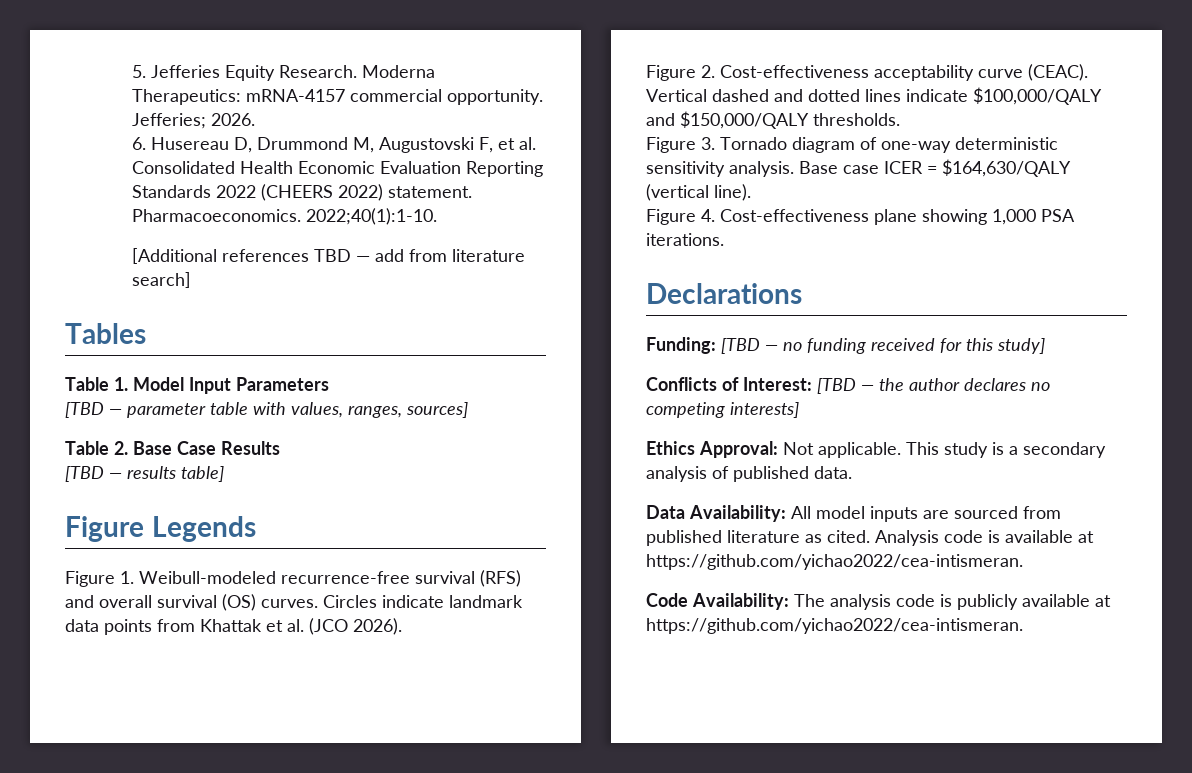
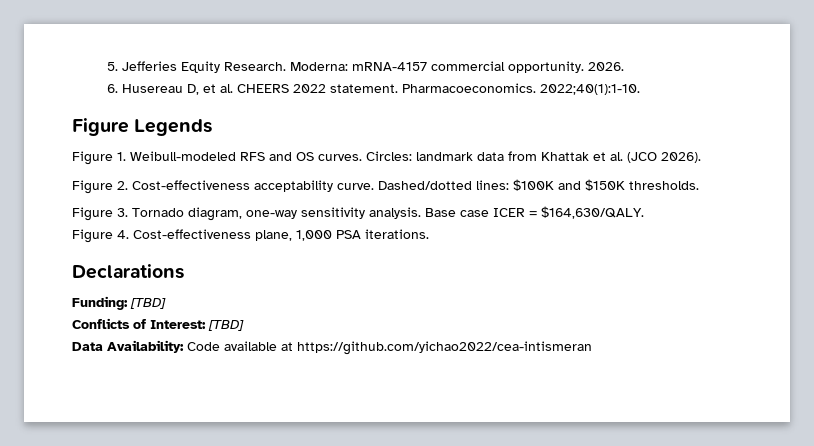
[362,65,436,78] [132,89,242,105] Moderna Therapeutics: -> [290,62,349,71] Moderna:
[132,113,207,129] Jefferies; -> (585, 67) none
[257,137,537,153] [132,161,544,177] [132,184,473,201] [132,208,438,225] [132,248,526,264] [132,272,192,288] [65,323,146,344] [65,377,329,394] [65,402,468,418] [65,441,280,455] [65,466,224,482] Drummond M, Augustovski F, et al. Consolidated Health Economic Evaluation Reporting Standards 2022 (CHEERS 2022) statement. Pharmacoeconomics. 2022;40(1):1-10. // [Additional references TBD — add from literature search] // Tables // Table 1. Model Input Parameters // [TBD — parameter table with values, ranges, sources] // Table 2. Base Case Results // [TBD — results table] -> [203,83,641,95] et al. CHEERS 2022 statement. Pharmacoeconomics. 2022;40(1):1-10.
[281,570,521,587] [65,594,444,611] recurrence-free survival (RFS) and overall survival (OS) curves. Circles indicate -> [240,151,412,161] RFS and OS curves. Circles:
[104,619,152,635] points -> (504, 156) none
[978,64,1088,81] [646,87,1102,105] [646,111,809,129] curve (CEAC). Vertical dashed and dotted lines indicate $100,000/QALY and $150,000/QALY -> [337,179,625,191] curve. Dashed/dotted lines: $100K and $150K
[792,137,1058,153] diagram of one-way deterministic -> [188,207,297,221] diagram, one-way
[942,159,1071,177] [646,184,751,201] $164,630/QALY (vertical line). -> [541,206,644,219] $164,630/QALY.
[874,209,987,225] plane showing -> [255,230,292,241] plane,
[721,338,1045,354] [646,377,1050,394] [646,402,799,418] [646,441,1106,458] [646,466,852,482] [646,505,1061,522] [646,530,1094,546] [646,554,1023,570] [646,593,1111,610] [646,618,1023,634] [TBD — no funding received for this study] // Conflicts of Interest: [TBD — the author declares no competing interests] // Ethics Approval: Not applicable. This study is a secondary analysis of published data. // Data Availability: All model inputs are sourced from published literature as cited. Analysis code is available at https://github.com/yichao2022/cea-intismeran. // Code Availability: The analysis code is publicly available at https://github.com/yichao2022/cea-intismeran. -> [130,298,166,309] [72,318,244,331] [72,340,592,355] [TBD] // Conflicts of Interest: [TBD] // Data Availability: Code available at https://github.com/yichao2022/cea-intismeran

